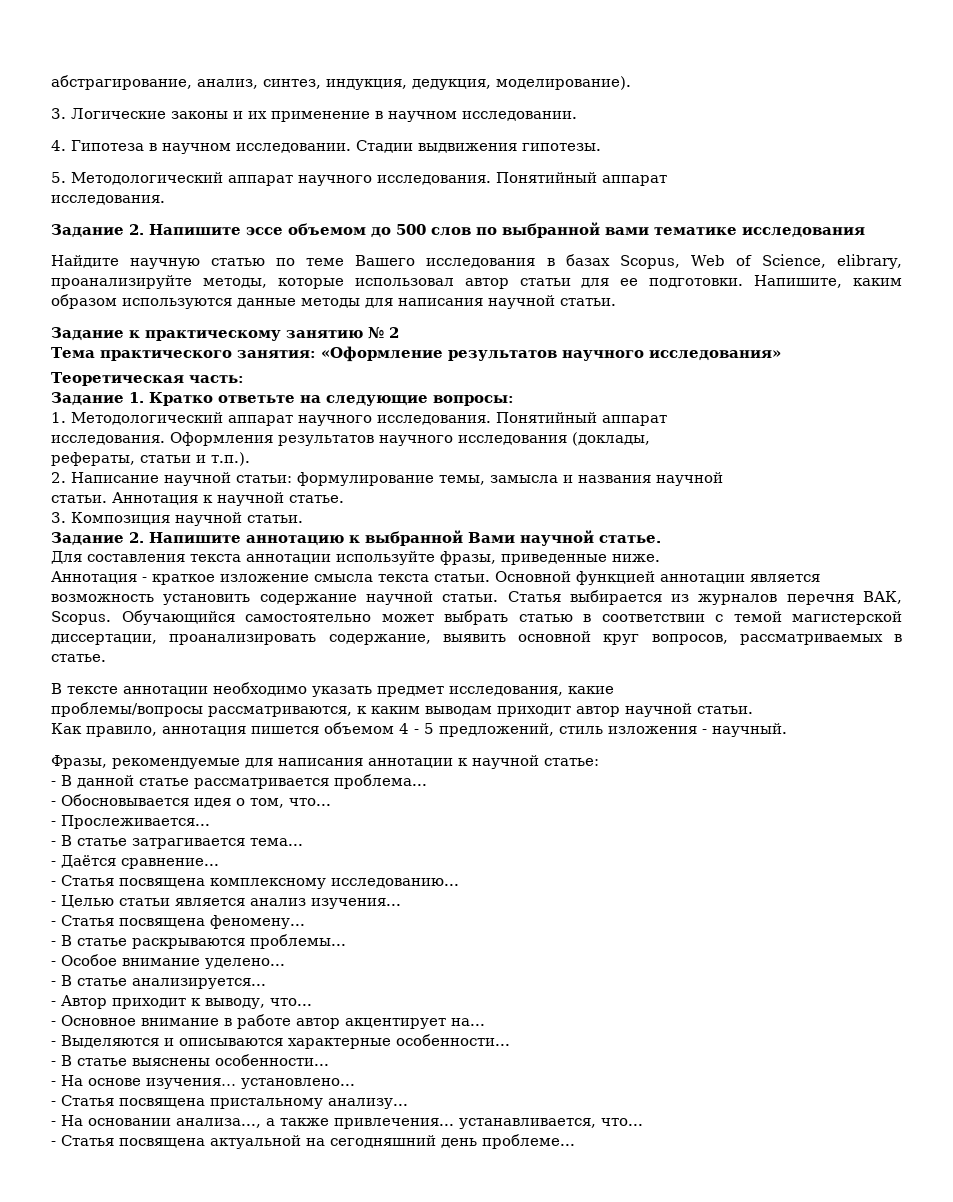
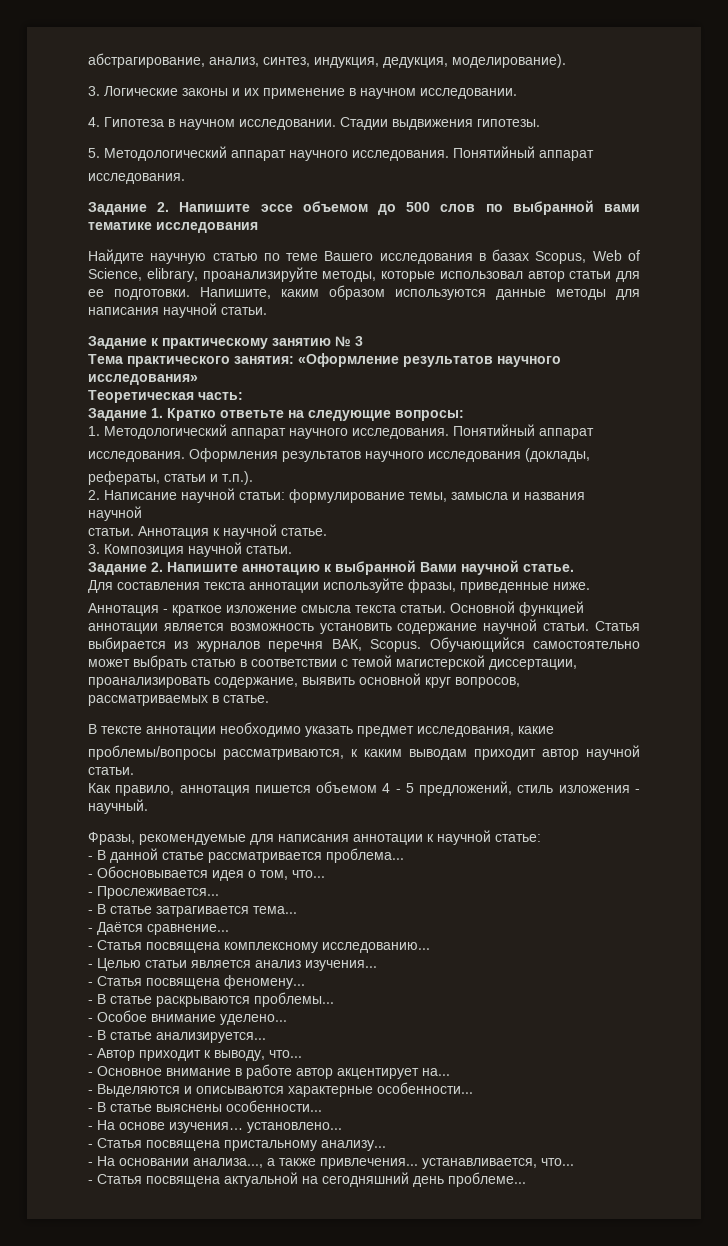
[389,327,399,338] 2 -> [355,336,363,346] 3

